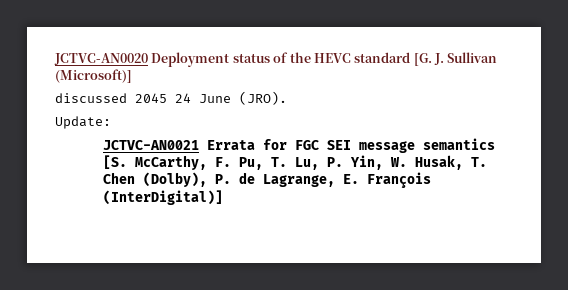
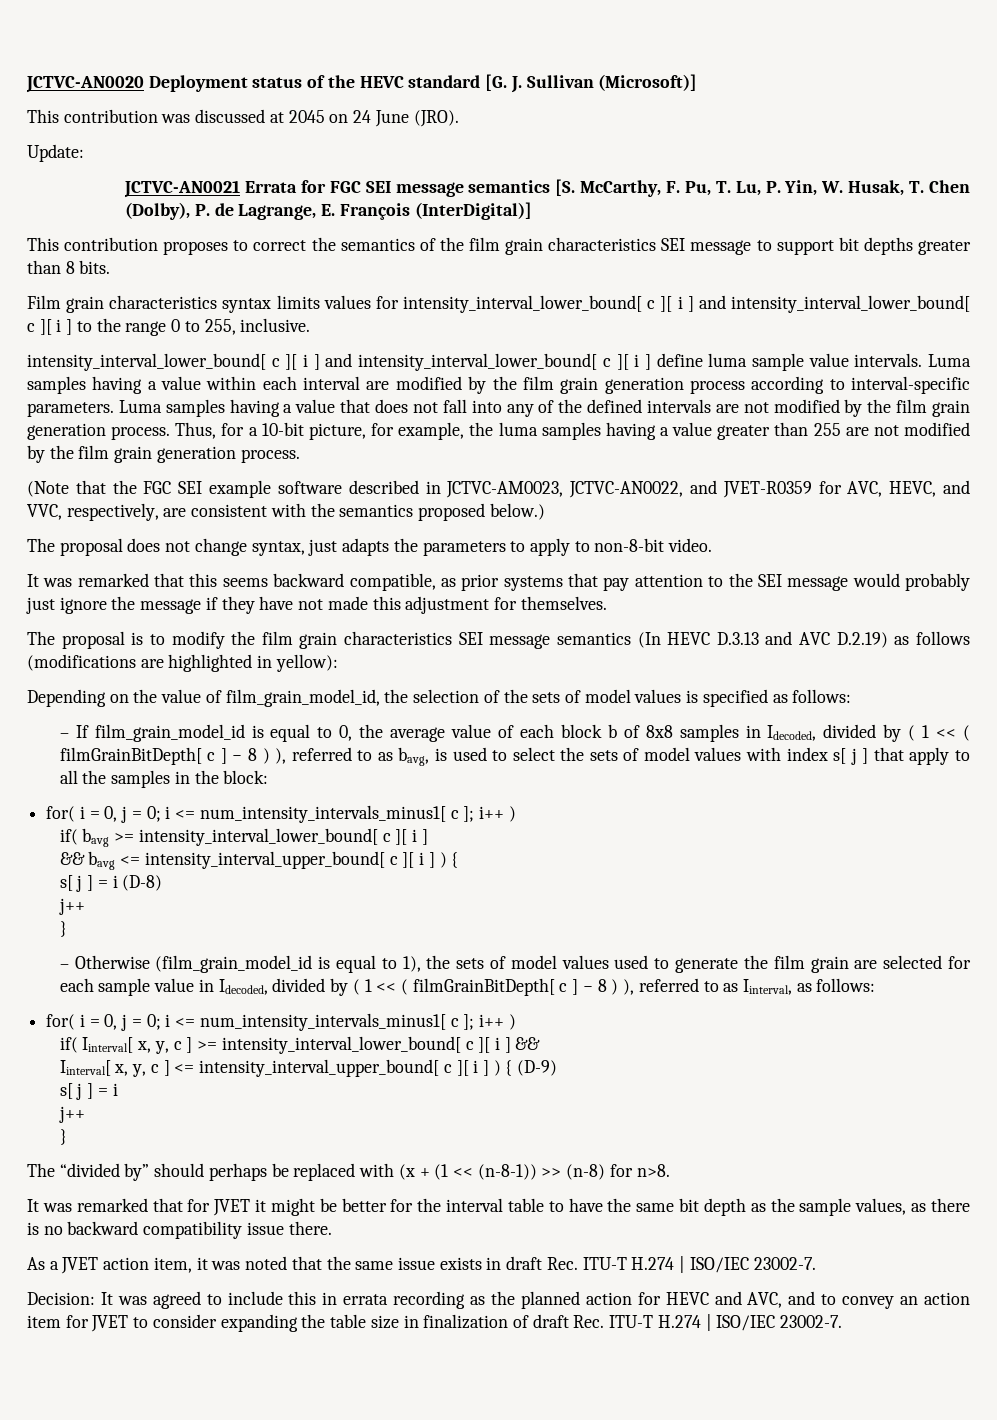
[55,93,167,103] discussed 2045 -> [27,109,349,123] This contribution was discussed at 2045 on
(223, 197) none -> [27,237,971,255] [27,260,111,274] [27,295,971,313] [27,318,311,336] [27,353,971,371] [27,376,971,394] [27,399,971,417] [27,422,970,440] [27,445,300,463] [27,480,970,498] [27,503,545,521] [27,538,713,556] [27,573,970,591] [26,596,607,614] [27,631,971,649] [27,654,338,672] [27,689,852,707] [59,724,971,742] [59,747,970,766] [59,770,269,788] [46,805,516,823] [59,828,428,847] [59,851,459,870] [59,875,163,892] [58,898,85,915] [59,921,67,937] [59,955,971,973] [59,978,876,996] [46,1013,516,1031] [59,1036,541,1054] [59,1059,558,1077] [59,1083,118,1100] [58,1106,85,1123] [59,1129,67,1145] [27,1163,670,1181] [27,1198,971,1216] [27,1221,332,1239] [27,1256,816,1274] [27,1291,970,1309] [27,1314,843,1332] // This contribution proposes to correct the semantics of the film grain characteristics SEI message to support bit depths greater than 8 bits. // Film grain characteristics syntax limits values for intensity_interval_lower_bound[ c ][ i ] and intensity_interval_lower_bound[ c ][ i ] to the range 0 to 255, inclusive. // intensity_interval_lower_bound[ c ][ i ] and intensity_interval_lower_bound[ c ][ i ] define luma sample value intervals. Luma samples having a value within each interval are modified by the film grain generation process according to interval-specific parameters. Luma samples having a value that does not fall into any of the defined intervals are not modified by the film grain generation process. Thus, for a 10-bit picture, for example, the luma samples having a value greater than 255 are not modified by the film grain generation process. // (Note that the FGC SEI example software described in JCTVC-AM0023, JCTVC-AN0022, and JVET-R0359 for AVC, HEVC, and VVC, respectively, are consistent with the semantics proposed below.) // The proposal does not change syntax, just adapts the parameters to apply to non-8-bit video. // It was remarked that this seems backward compatible, as prior systems that pay attention to the SEI message would probably just ignore the message if they have not made this adjustment for themselves. // The proposal is to modify the film grain characteristics SEI message semantics (In HEVC D.3.13 and AVC D.2.19) as follows (modifications are highlighted in yellow): // Depending on the value of film_grain_model_id, the selection of the sets of model values is specified as follows: // – If film_grain_model_id is equal to 0, the average value of each block b of 8x8 samples in Idecoded, divided by ( 1 << ( filmGrainBitDepth[ c ] − 8 ) ), referred to as bavg, is used to select the sets of model values with index s[ j ] that apply to all the samples in the block: // for( i = 0, j = 0; i <= num_intensity_intervals_minus1[ c ]; i++ ) // if( bavg >= intensity_interval_lower_bound[ c ][ i ] // && bavg <= intensity_interval_upper_bound[ c ][ i ] ) { // s[ j ] = i (D-8) // j++ // } // – Otherwise (film_grain_model_id is equal to 1), the sets of model values used to generate the film grain are selected for each sample value in Idecoded, divided by ( 1 << ( filmGrainBitDepth[ c ] − 8 ) ), referred to as Iinterval, as follows: // for( i = 0, j = 0; i <= num_intensity_intervals_minus1[ c ]; i++ ) // if( Iinterval[ x, y, c ] >= intensity_interval_lower_bound[ c ][ i ] && // Iinterval[ x, y, c ] <= intensity_interval_upper_bound[ c ][ i ] ) { (D-9) // s[ j ] = i // j++ // } // The “divided by” should perhaps be replaced with (x + (1 << (n-8-1)) >> (n-8) for n>8. // It was remarked that for JVET it might be better for the interval table to have the same bit depth as the sample values, as there is no backward compatibility issue there. // As a JVET action item, it was noted that the same issue exists in draft Rec. ITU-T H.274 | ISO/IEC 23002-7. // Decision: It was agreed to include this in errata recording as the planned action for HEVC and AVC, and to convey an action item for JVET to consider expanding the table size in finalization of draft Rec. ITU-T H.274 | ISO/IEC 23002-7.

